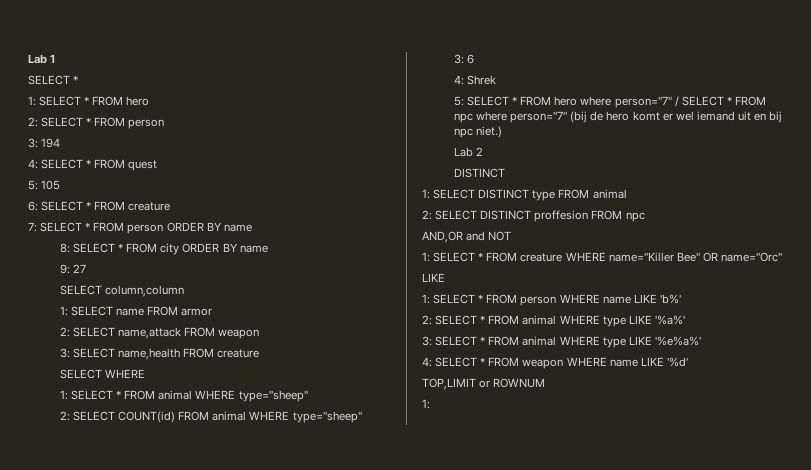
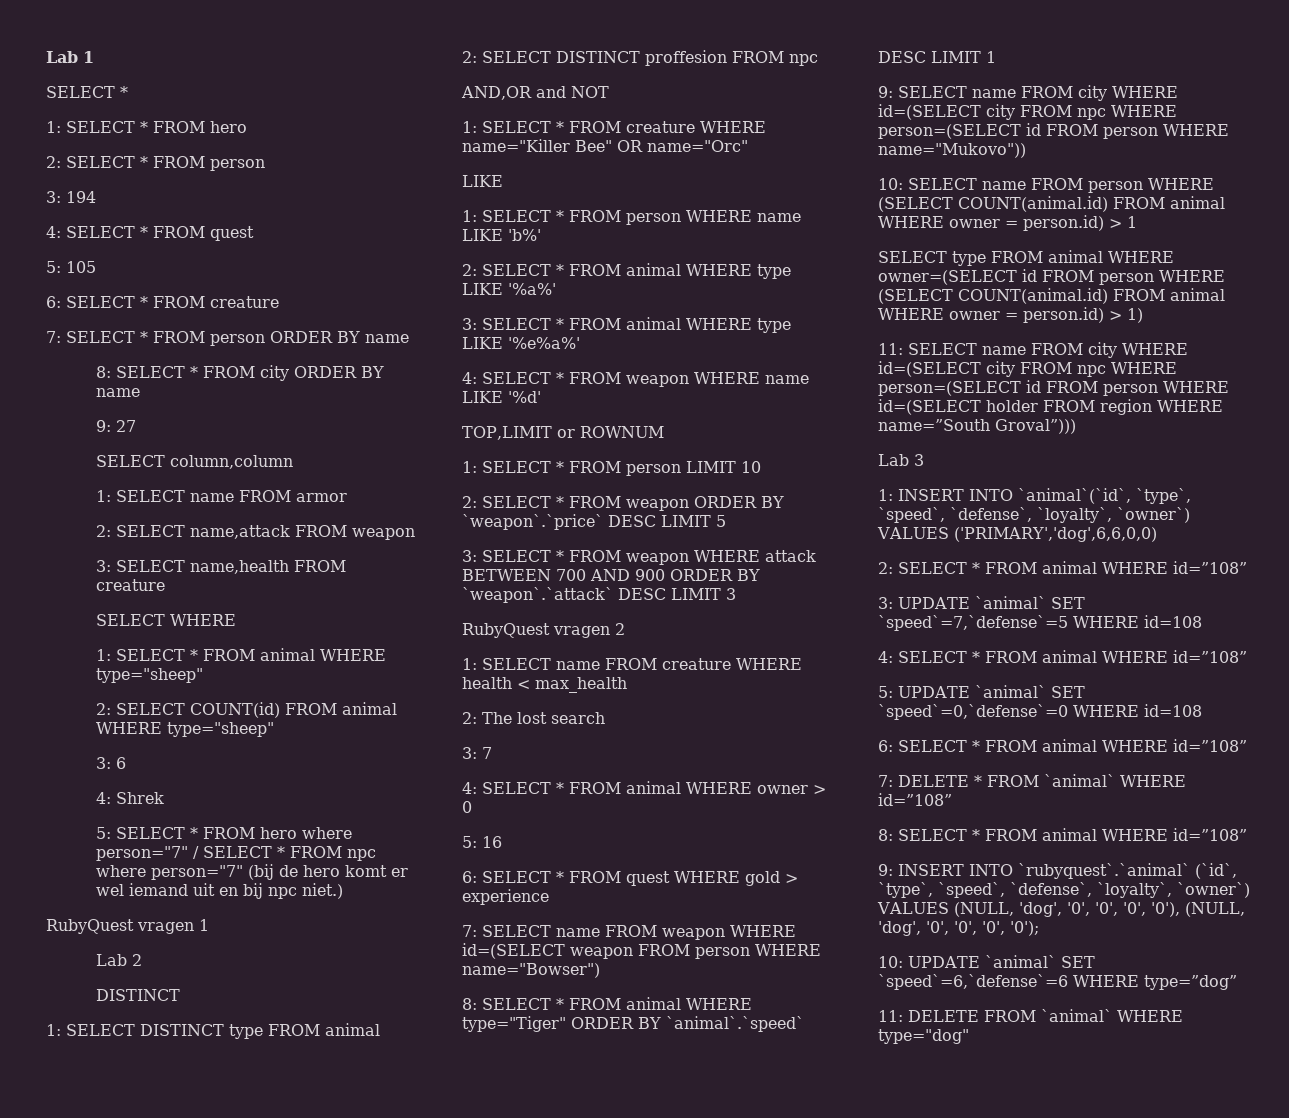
(503, 132) none -> [46,919,209,934] // RubyQuest vragen 1
(430, 404) none -> [482,461,761,476] [462,496,784,511] [462,514,726,530] [462,550,816,565] [462,569,760,581] [462,587,736,603] [462,623,625,638] [462,658,802,670] [462,677,627,693] [462,712,605,724] [462,747,492,759] [462,781,826,794] [462,801,472,813] [462,836,502,848] [462,871,798,886] [462,889,549,905] [462,925,796,940] [462,943,821,959] [462,963,600,978] [462,997,752,1010] [462,1016,804,1032] [878,51,996,63] [878,85,1178,101] [878,104,1177,120] [878,123,1229,139] [878,143,1026,158] [878,178,1214,193] [878,196,1225,212] [878,215,1137,231] [878,250,1174,266] [878,269,1225,285] [878,288,1225,304] [878,307,1143,323] [878,342,1188,358] [878,361,1177,377] [878,380,1229,396] [878,399,1223,415] [878,419,1076,434] [878,454,924,466] [878,488,1191,504] [878,507,1190,523] [877,527,1157,542] [878,561,1247,574] [878,596,1085,609] [878,615,1202,631] [878,650,1247,663] [878,685,1085,698] [878,704,1202,720] [878,739,1247,752] [878,774,1186,787] [878,793,952,806] [878,828,1247,841] [878,863,1237,879] [878,882,1250,898] [877,902,1245,917] [878,921,1039,936] [878,955,1095,968] [878,974,1237,990] [878,1009,1183,1022] [878,1029,969,1044] SELECT * FROM person LIMIT 10 // 2: SELECT * FROM weapon ORDER BY `weapon`.`price` DESC LIMIT 5 // 3: SELECT * FROM weapon WHERE attack BETWEEN 700 AND 900 ORDER BY `weapon`.`attack` DESC LIMIT 3 // RubyQuest vragen 2 // 1: SELECT name FROM creature WHERE health < max_health // 2: The lost search // 3: 7 // 4: SELECT * FROM animal WHERE owner > 0 // 5: 16 // 6: SELECT * FROM quest WHERE gold > experience // 7: SELECT name FROM weapon WHERE id=(SELECT weapon FROM person WHERE name="Bowser") // 8: SELECT * FROM animal WHERE type="Tiger" ORDER BY `animal`.`speed` DESC LIMIT 1 // 9: SELECT name FROM city WHERE id=(SELECT city FROM npc WHERE person=(SELECT id FROM person WHERE name="Mukovo")) // 10: SELECT name FROM person WHERE (SELECT COUNT(animal.id) FROM animal WHERE owner = person.id) > 1 // SELECT type FROM animal WHERE owner=(SELECT id FROM person WHERE (SELECT COUNT(animal.id) FROM animal WHERE owner = person.id) > 1) // 11: SELECT name FROM city WHERE id=(SELECT city FROM npc WHERE person=(SELECT id FROM person WHERE id=(SELECT holder FROM region WHERE name=”South Groval”))) // Lab 3 // 1: INSERT INTO `animal`(`id`, `type`, `speed`, `defense`, `loyalty`, `owner`) VALUES ('PRIMARY','dog',6,6,0,0) // 2: SELECT * FROM animal WHERE id=”108” // 3: UPDATE `animal` SET `speed`=7,`defense`=5 WHERE id=108 // 4: SELECT * FROM animal WHERE id=”108” // 5: UPDATE `animal` SET `speed`=0,`defense`=0 WHERE id=108 // 6: SELECT * FROM animal WHERE id=”108” // 7: DELETE * FROM `animal` WHERE id=”108” // 8: SELECT * FROM animal WHERE id=”108” // 9: INSERT INTO `rubyquest`.`animal` (`id`, `type`, `speed`, `defense`, `loyalty`, `owner`) VALUES (NULL, 'dog', '0', '0', '0', '0'), (NULL, 'dog', '0', '0', '0', '0'); // 10: UPDATE `animal` SET `speed`=6,`defense`=6 WHERE type=”dog” // 11: DELETE FROM `animal` WHERE type="dog"

